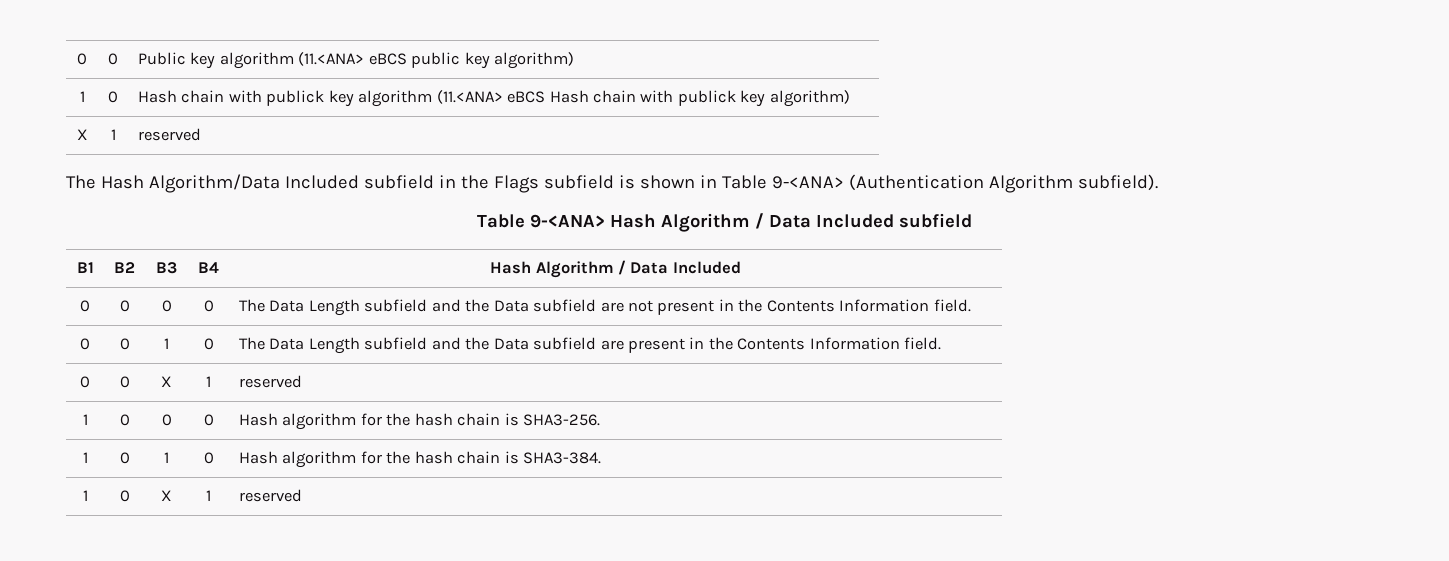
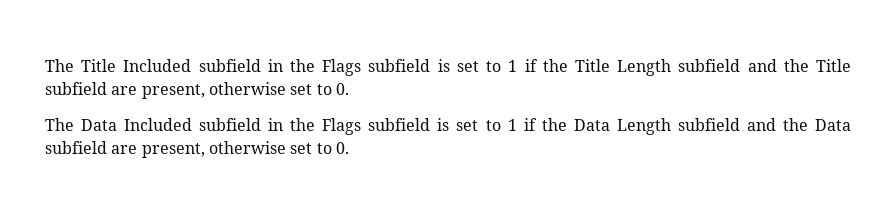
[77,53,87,65] [108,53,118,65] [137,52,575,69] [79,91,85,102] [108,91,118,103] [137,90,850,107] [76,129,88,140] [110,129,116,140] [137,128,201,141] [66,174,1158,193] [477,213,972,232] [76,262,94,273] [114,262,135,273] [156,262,177,274] [198,262,219,273] [490,260,741,278] [80,300,90,312] [119,300,130,312] [161,300,172,312] [203,300,214,312] [238,299,971,316] [80,338,90,350] [119,338,130,350] [164,338,169,349] [203,338,214,350] [238,337,942,354] [80,376,90,388] [119,376,130,388] [161,376,172,387] [206,376,211,387] [238,375,302,388] [82,414,88,425] [119,414,130,426] [161,414,172,426] [203,414,214,426] [238,413,601,430] [82,452,88,463] [119,452,130,464] [164,452,169,463] [203,452,214,464] [238,451,602,468] [82,490,88,501] [119,490,130,502] [161,490,172,501] [206,490,211,501] [238,489,302,502] 0 | 0 | Public key algorithm (11.<ANA> eBCS public key algorithm) // 1 | 0 | Hash chain with publick key algorithm (11.<ANA> eBCS Hash chain with publick key algorithm) // X | 1 | reserved // The Hash Algorithm/Data Included subfield in the Flags subfield is shown in Table 9-<ANA> (Authentication Algorithm subfield). // Table 9-<ANA> Hash Algorithm / Data Included subfield // B1 | B2 | B3 | B4 | Hash Algorithm / Data Included // 0 | 0 | 0 | 0 | The Data Length subfield and the Data subfield are not present in the Contents Information field. // 0 | 0 | 1 | 0 | The Data Length subfield and the Data subfield are present in the Contents Information field. // 0 | 0 | X | 1 | reserved // 1 | 0 | 0 | 0 | Hash algorithm for the hash chain is SHA3-256. // 1 | 0 | 1 | 0 | Hash algorithm for the hash chain is SHA3-384. // 1 | 0 | X | 1 | reserved -> [45,59,852,76] [45,82,349,99] [45,118,852,135] [45,141,349,158] The Title Included subfield in the Flags subfield is set to 1 if the Title Length subfield and the Title subfield are present, otherwise set to 0. // The Data Included subfield in the Flags subfield is set to 1 if the Data Length subfield and the Data subfield are present, otherwise set to 0.

